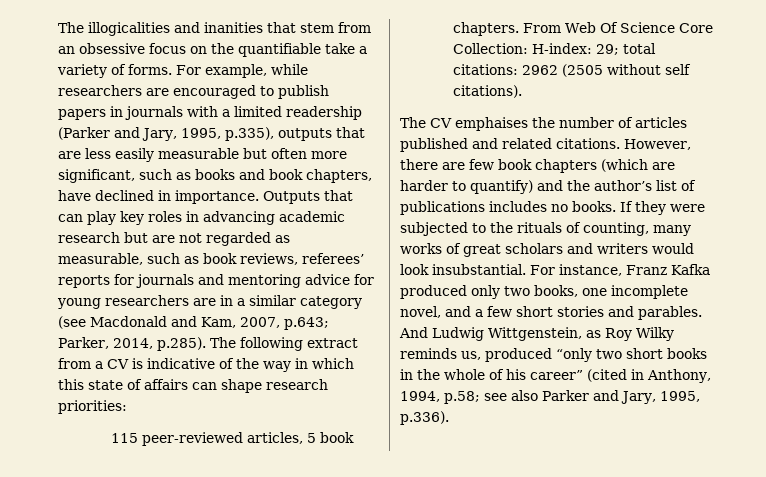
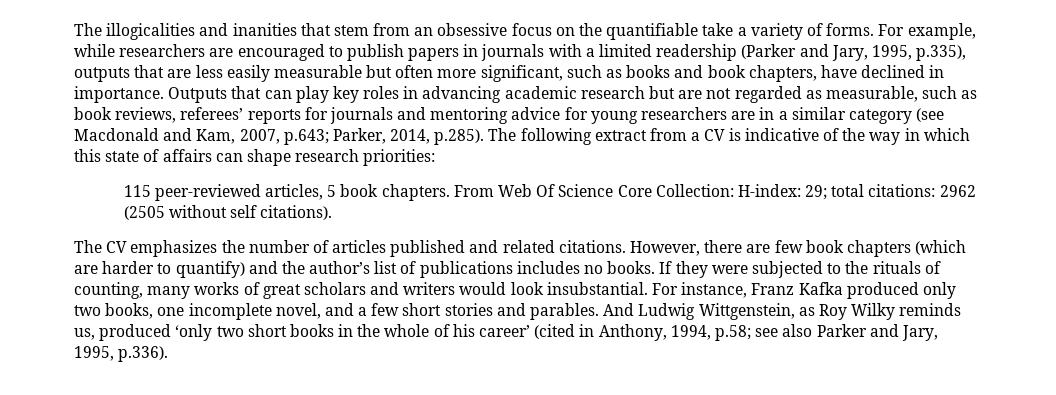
[455,117,528,131] emphaises -> [130,240,218,257] emphasizes
[556,348,592,362] “only -> [175,324,213,341] ‘only
[530,370,583,380] career” -> [479,325,531,337] career’

